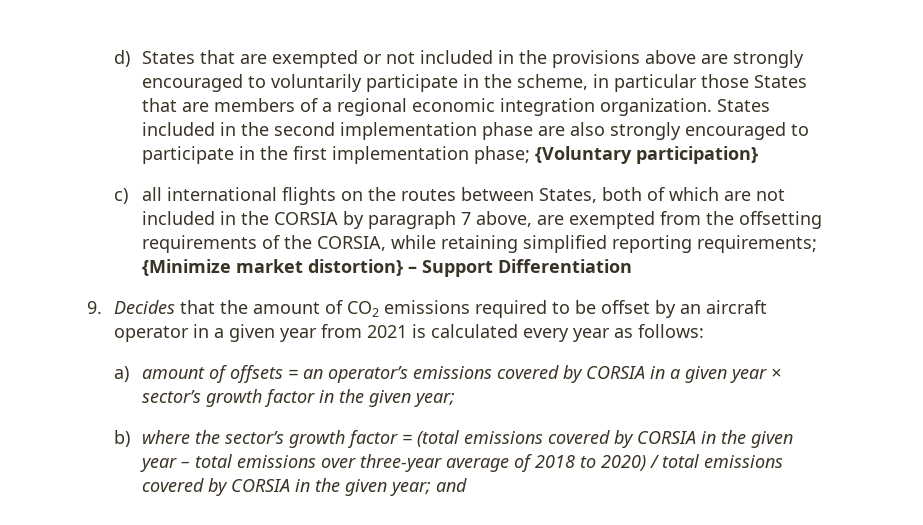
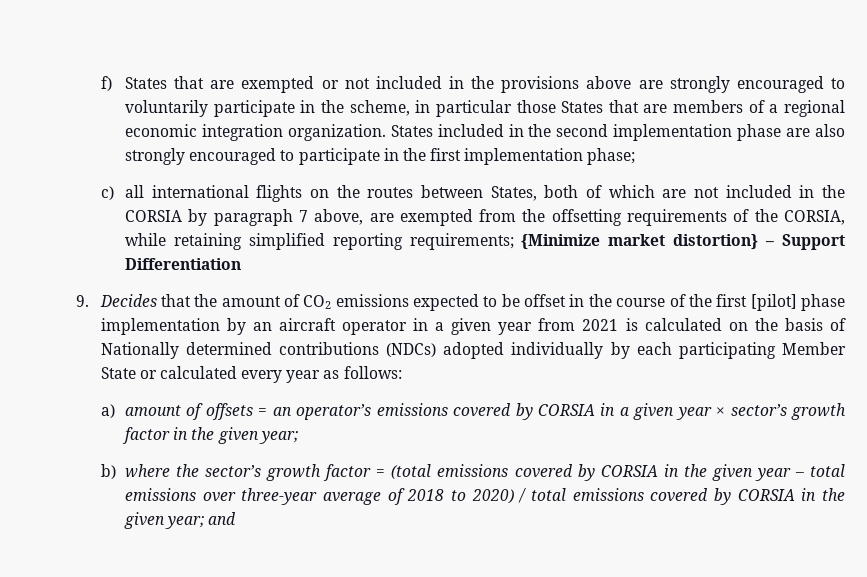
[114,50,131,67] d) -> [100,76,112,91] f)
[534,146,758,164] {Voluntary participation} -> (636, 156) none
[475,300,548,318] required -> [413,294,480,311] expected
(651, 307) none -> [569,294,845,311] [100,318,220,335] in the course of the first [pilot] phase implementation
(519, 331) none -> [728,318,847,331] [100,342,846,359] [100,366,237,379] on the basis of Nationally determined contributions (NDCs) adopted individually by each participating Member State or calculated

